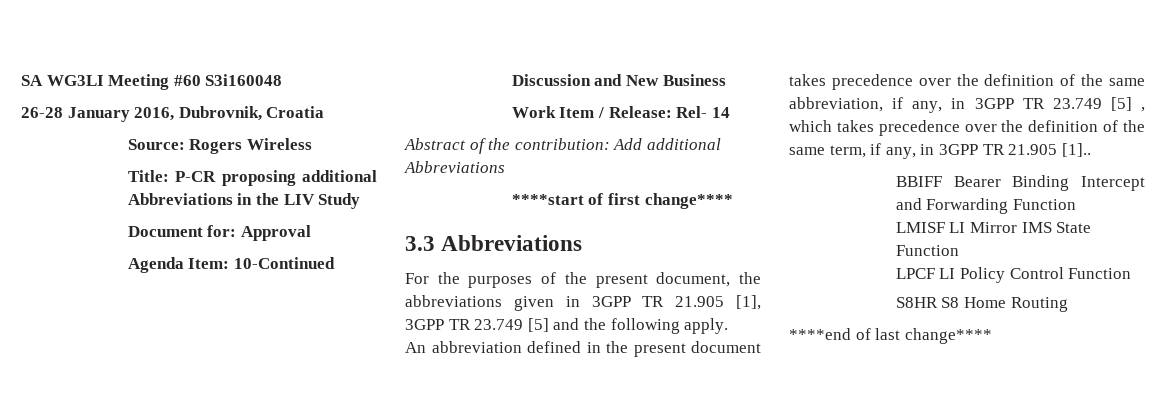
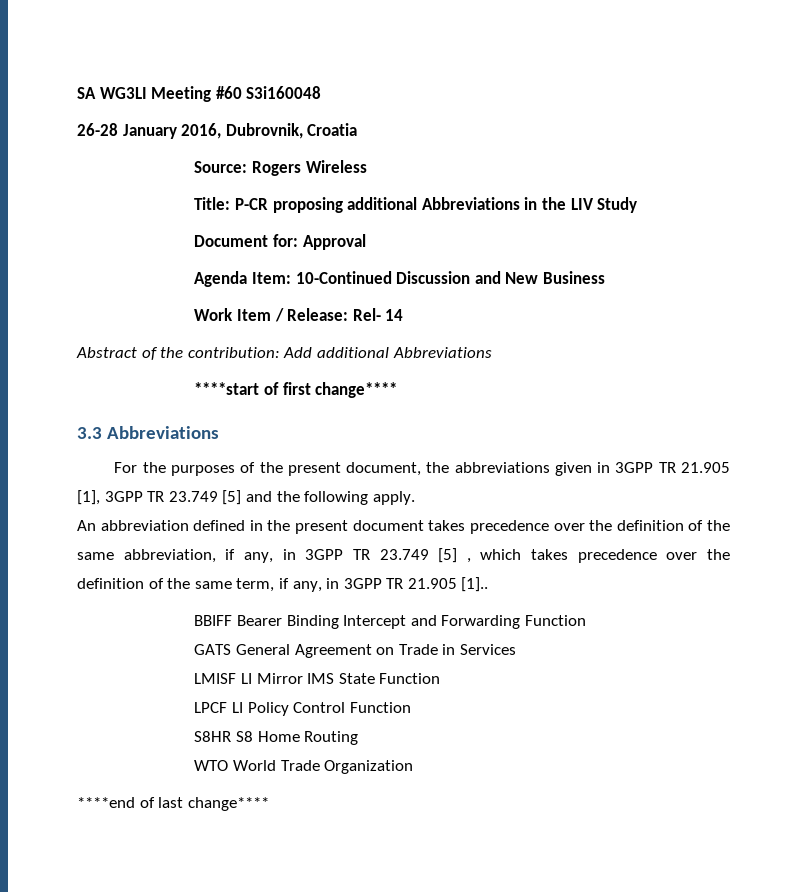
(1076, 204) none -> [194,644,516,658] // GATS General Agreement on Trade in Services
(1068, 304) none -> [194,760,414,774] // WTO World Trade Organization

